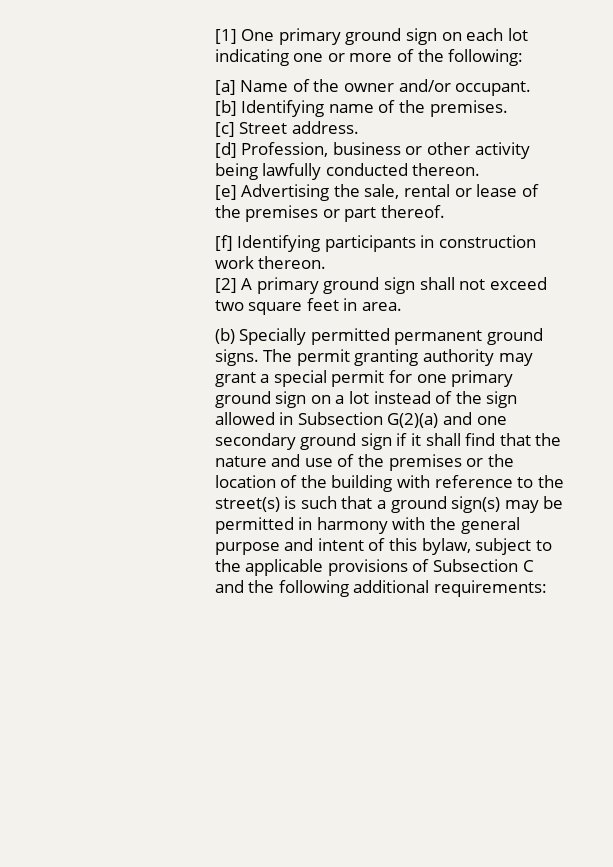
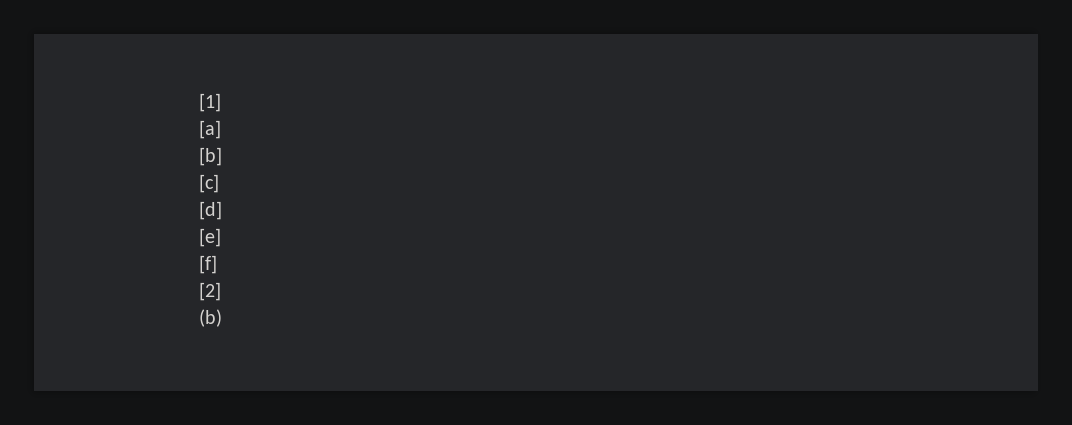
[241,28,528,45] [214,49,524,66] [214,79,532,96] [214,100,508,117] One primary ground sign on each lot indicating one or more of the following: // [a] Name of the owner and/or occupant. // [b] Identifying name of the premises. -> [199,120,222,139] [199,147,223,166] // [a] // [b]
[239,121,359,134] Street address. -> (220, 183) none
[241,142,530,159] [214,163,481,180] [214,184,539,201] [214,205,445,222] [214,235,536,252] [214,256,327,269] [214,277,547,294] [214,298,402,315] [214,328,543,345] [214,349,533,366] [214,370,514,387] [214,391,518,408] [214,412,507,428] [214,433,562,450] [214,454,514,471] [214,475,564,492] [214,496,564,513] [214,517,520,534] [214,538,552,555] [214,559,534,576] [214,580,547,597] Profession, business or other activity being lawfully conducted thereon. // [e] Advertising the sale, rental or lease of the premises or part thereof. // [f] Identifying participants in construction work thereon. // [2] A primary ground sign shall not exceed two square feet in area. // (b) Specially permitted permanent ground signs. The permit granting authority may grant a special permit for one primary ground sign on a lot instead of the sign allowed in Subsection G(2)(a) and one secondary ground sign if it shall find that the nature and use of the premises or the location of the building with reference to the street(s) is such that a ground sign(s) may be permitted in harmony with the general purpose and intent of this bylaw, subject to the applicable provisions of Subsection C and the following additional requirements: -> [199,228,222,247] [199,255,218,274] [199,282,222,301] [199,309,223,327] // [e] // [f] // [2] // (b)

